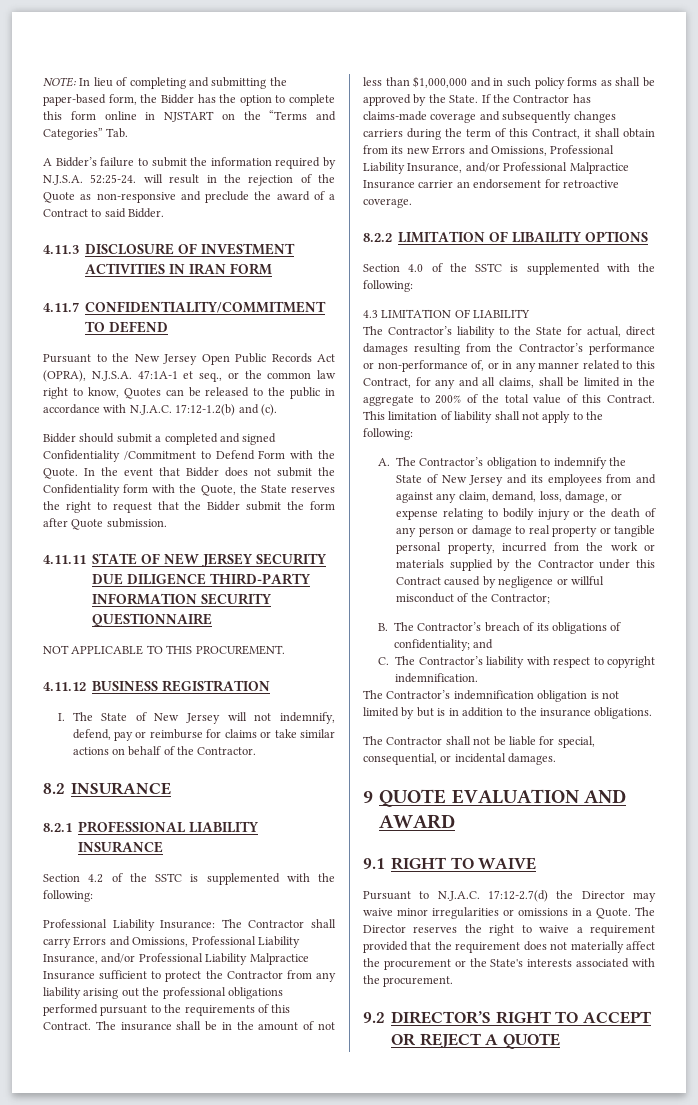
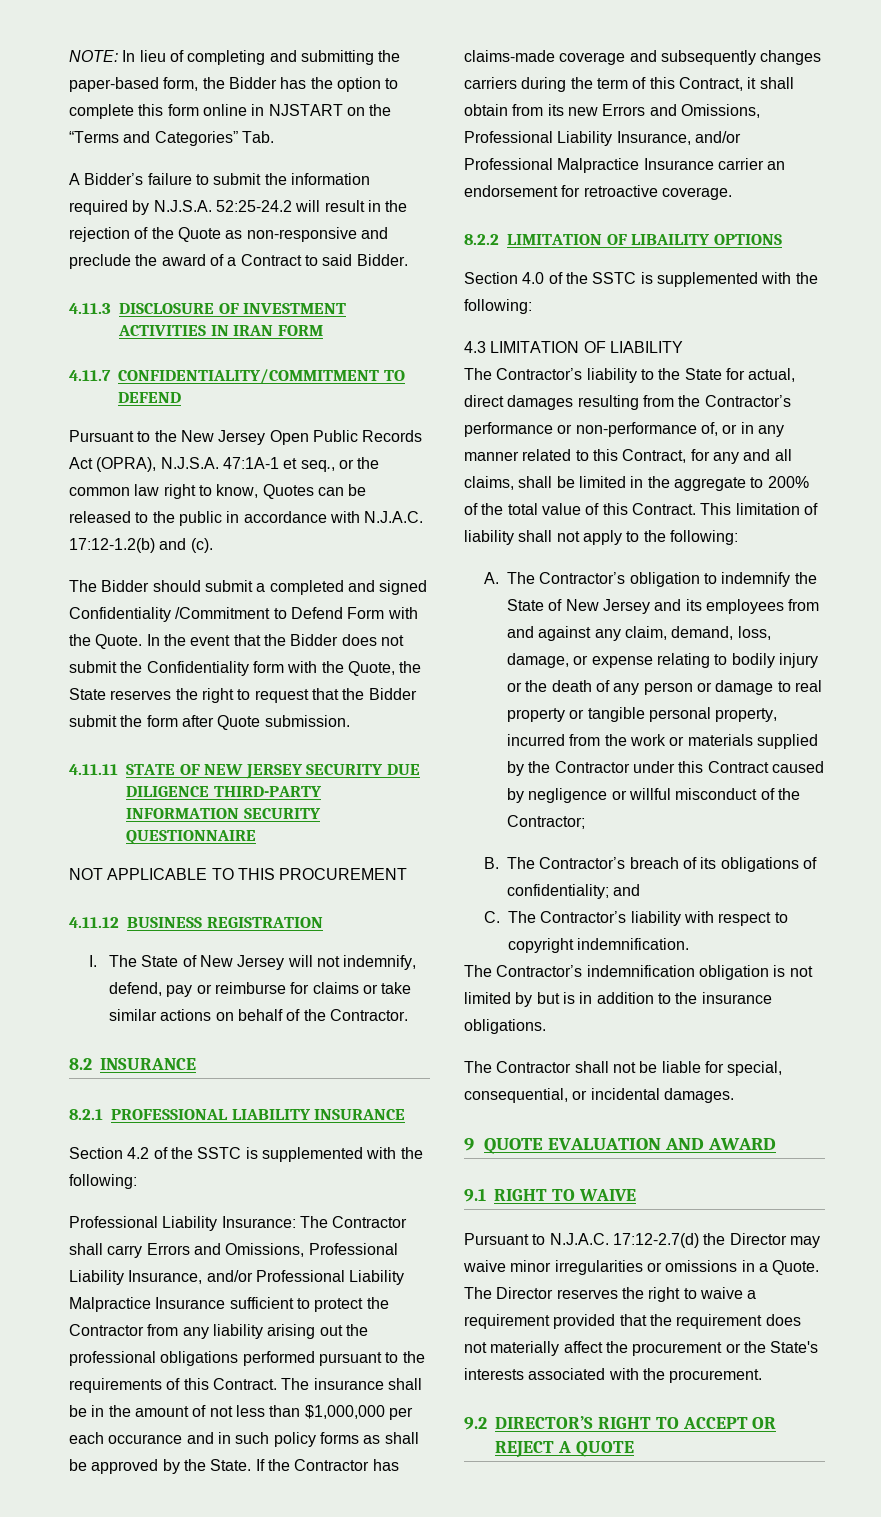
[90,174,137,184] 52:25-24. -> [215,200,292,212] 52:25-24.2
(277, 410) none -> [69,580,97,592] The
(180, 471) none -> [263,634,286,646] the
[195,645,285,655] PROCUREMENT. -> [279,868,408,880] PROCUREMENT
(468, 82) none -> [388,1407,413,1420] [69,1432,183,1444] per each occurance

